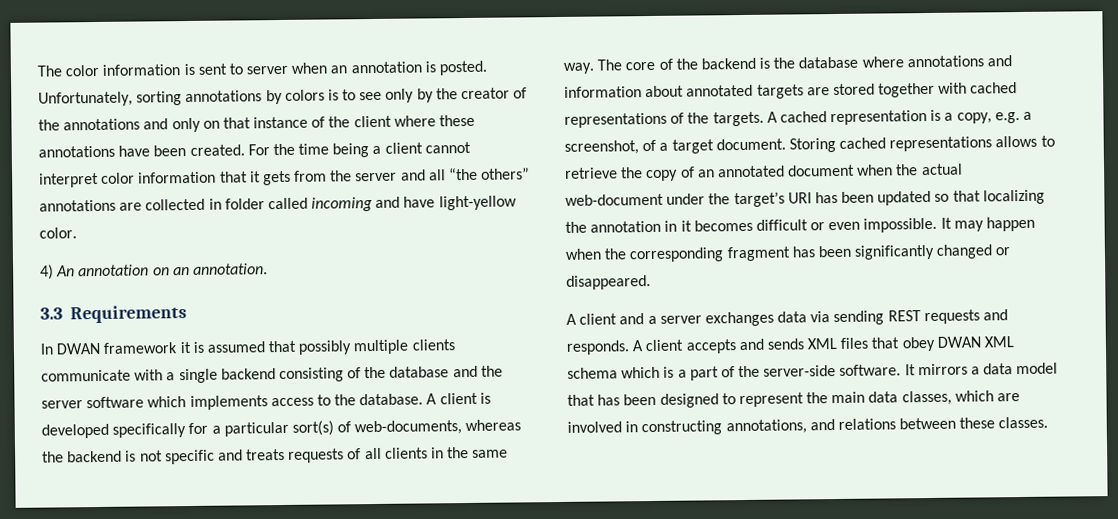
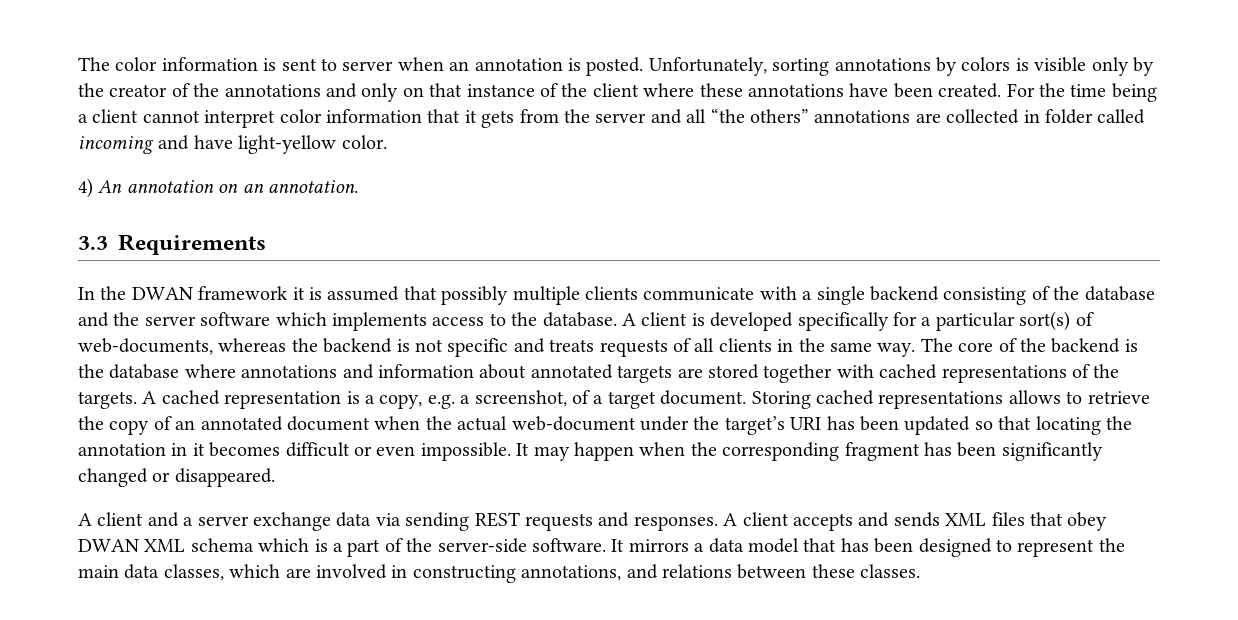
[342,89,383,101] to see -> [1034,57,1087,72] visible
(53, 349) none -> [100,286,127,300] the
[982,189,1045,205] localizing -> [1035,416,1101,435] locating
[704,311,774,327] exchanges -> [253,512,331,531] exchange
[566,340,630,355] responds. -> [633,516,718,531] responses.

